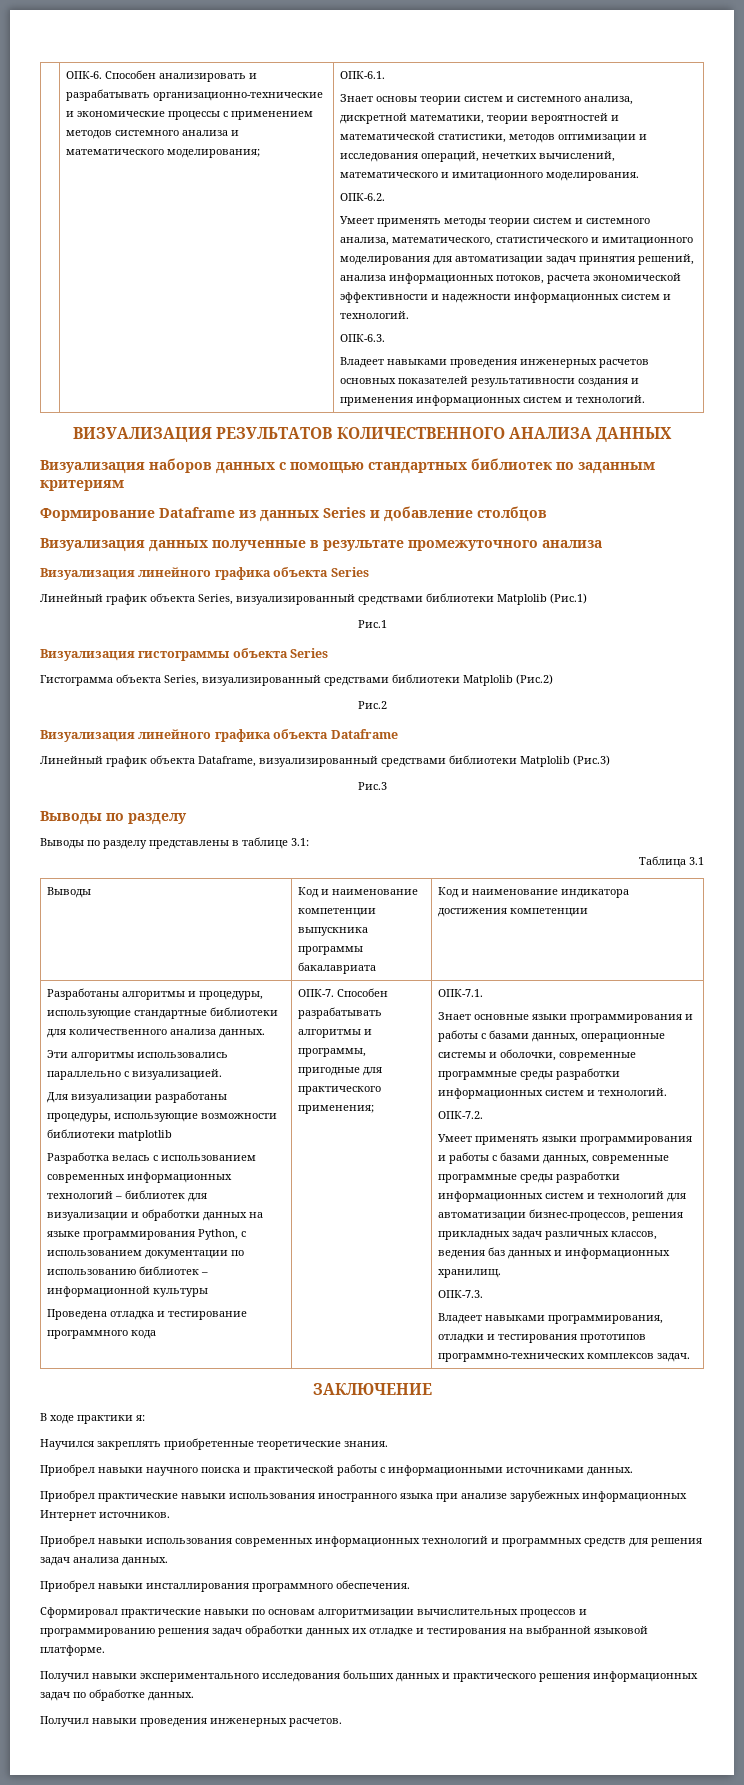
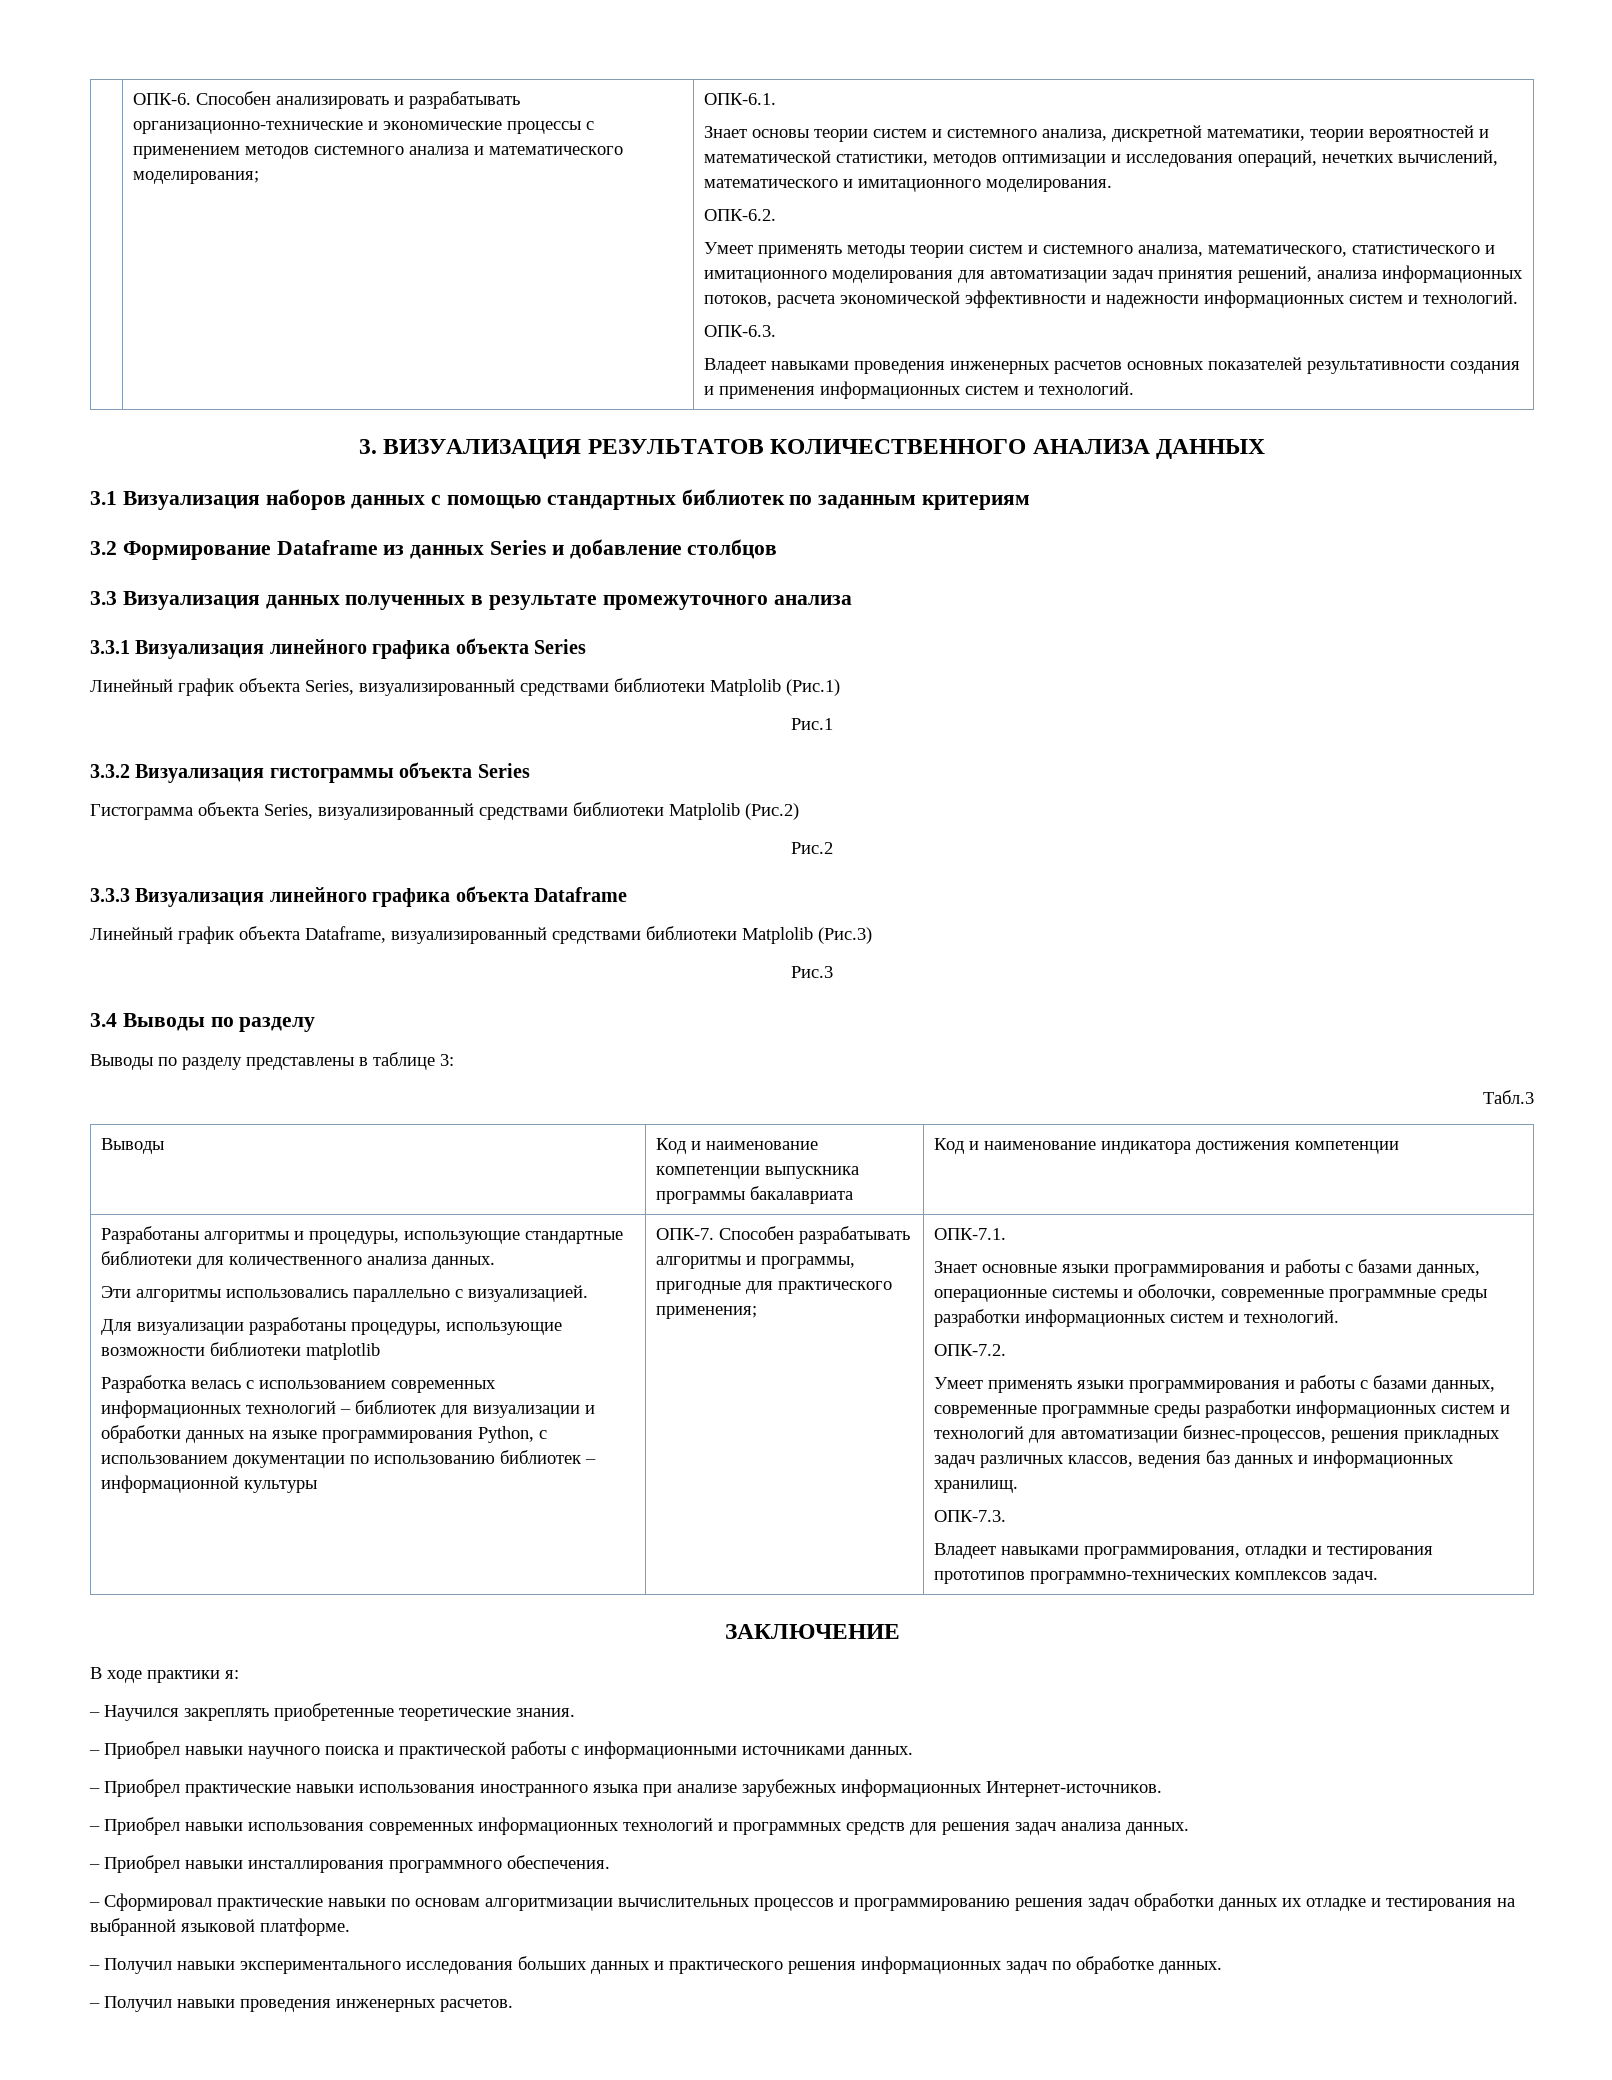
(645, 399) none -> [359,439,378,454] 3.
(672, 434) none -> [90,491,117,505] 3.1
(124, 485) none -> [90,541,117,555] 3.2
(547, 514) none -> [90,591,117,605] 3.3
[212,540,306,551] полученные -> [345,595,466,610] полученных
(602, 544) none -> [90,640,130,654] 3.3.1
(387, 624) none -> [90,764,130,778] 3.3.2
(387, 705) none -> [90,888,130,902] 3.3.3
(387, 786) none -> [90,1013,117,1027] 3.4
[291,838,309,846] [639,856,704,868] 3.1: // Таблица 3.1 -> [440,1054,454,1066] [1483,1090,1534,1104] 3: // Табл.3
[46,1309,247,1320] [46,1330,156,1339] // Проведена отладка и тестирование программного кода -> (318, 1486) none
(145, 1418) none -> [89,1712,100,1717] –
(388, 1444) none -> [89,1750,100,1755] –
(633, 1471) none -> [89,1788,100,1793] –
[40,1510,170,1521] Интернет источников. // -> [986,1781,1162,1797] [89,1826,100,1831] Интернет-источников. // –
(168, 1561) none -> [89,1864,100,1869] –
(410, 1584) none -> [89,1902,100,1907] –
(105, 1650) none -> [89,1965,100,1970] –
(194, 1696) none -> [89,2003,100,2008] –

